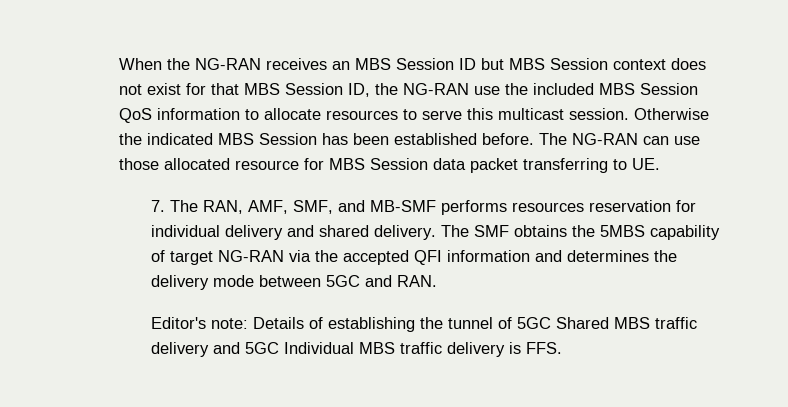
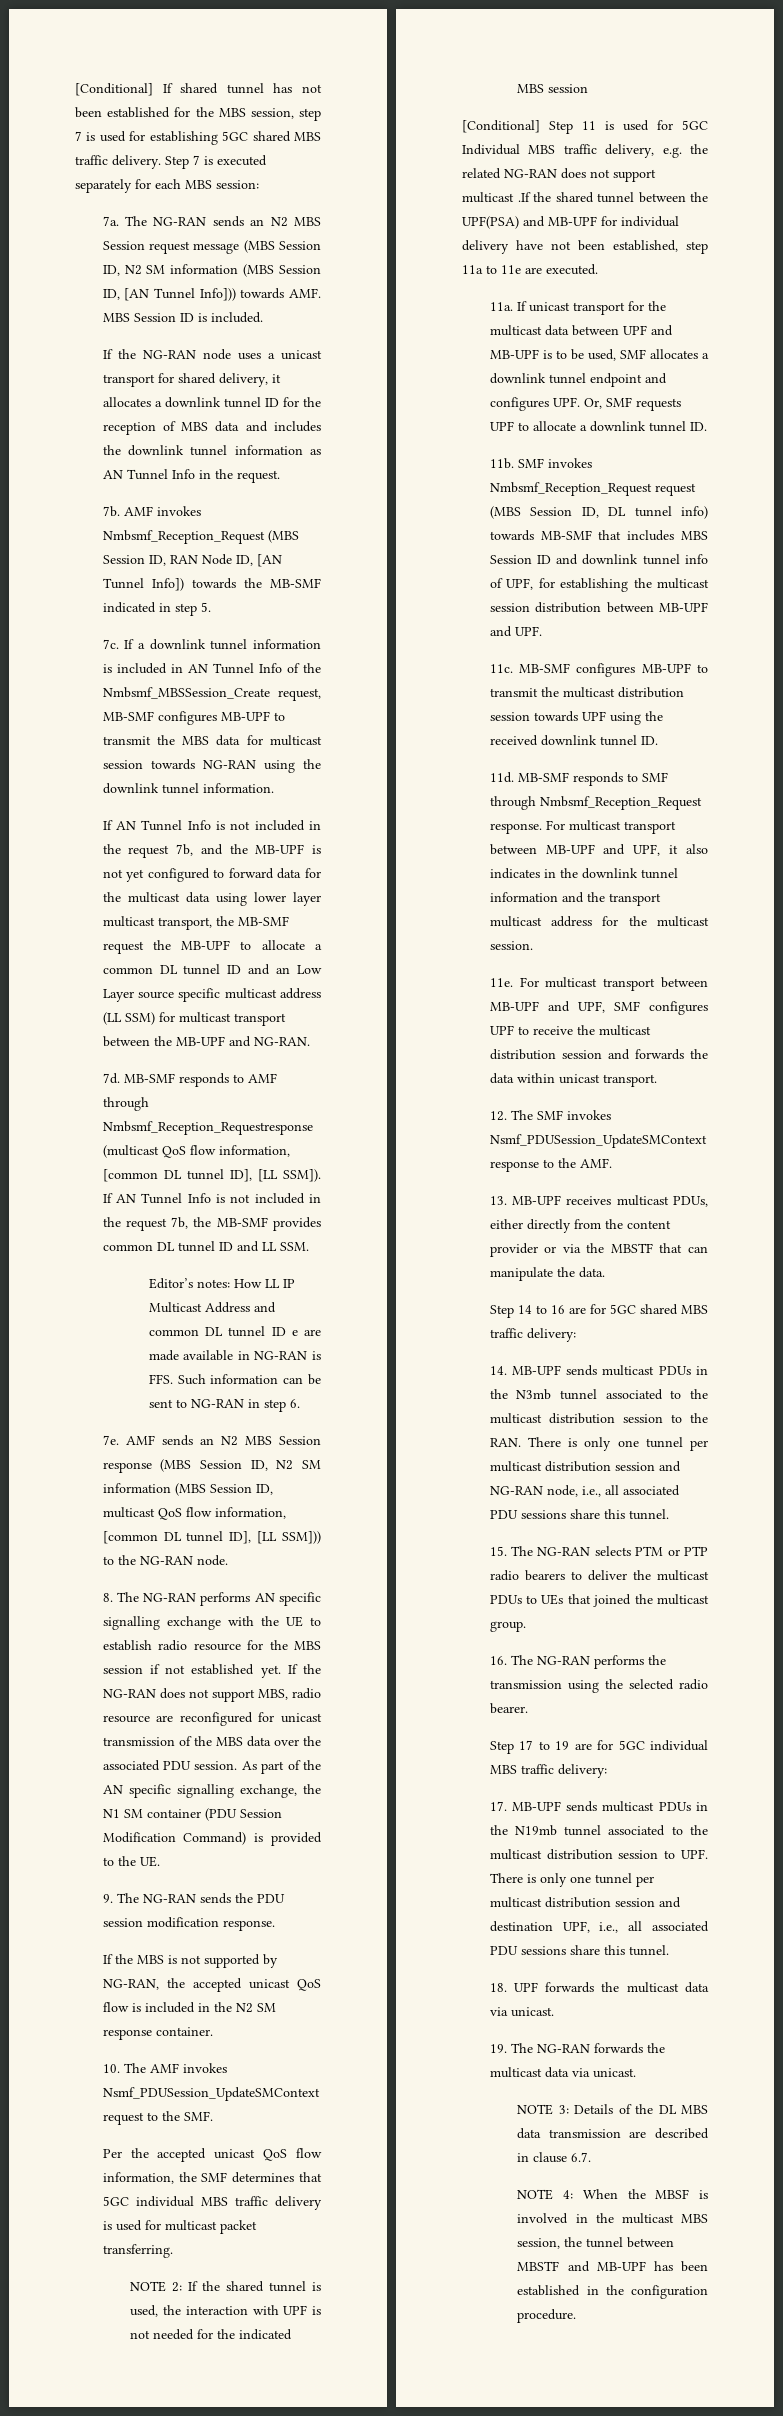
[119,58,707,70] [119,83,699,97] [119,108,710,123] [119,133,701,145] [119,158,661,173] [150,200,696,215] [150,225,720,240] [150,250,677,265] [150,275,437,290] [150,317,697,332] [150,342,562,357] When the NG-RAN receives an MBS Session ID but MBS Session context does not exist for that MBS Session ID, the NG-RAN use the included MBS Session QoS information to allocate resources to serve this multicast session. Otherwise the indicated MBS Session has been established before. The NG-RAN can use those allocated resource for MBS Session data packet transferring to UE. // 7. The RAN, AMF, SMF, and MB-SMF performs resources reservation for individual delivery and shared delivery. The SMF obtains the 5MBS capability of target NG-RAN via the accepted QFI information and determines the delivery mode between 5GC and RAN. // Editor's note: Details of establishing the tunnel of 5GC Shared MBS traffic delivery and 5GC Individual MBS traffic delivery is FFS. -> [75,83,322,96] [75,107,321,121] [75,131,321,145] [75,155,267,169] [75,179,259,193] [102,216,321,227] [102,240,321,254] [102,264,321,277] [102,288,321,301] [102,312,263,323] [102,349,322,360] [102,373,281,387] [102,397,321,408] [102,421,321,435] [102,445,321,456] [102,469,280,483] [102,506,201,517] [102,530,299,544] [102,554,282,567] [102,578,321,591] [102,602,211,616] [102,639,321,650] [102,663,321,674] [102,687,321,701] [102,711,285,725] [102,735,322,746] [102,759,321,773] [102,783,274,794] [102,820,321,831] [102,844,321,858] [102,868,322,882] [102,892,321,906] [102,916,289,930] [102,940,322,954] [102,964,322,975] [102,988,321,1002] [102,1012,286,1026] [102,1036,310,1047] [102,1073,277,1087] [102,1097,149,1111] [102,1121,313,1135] [102,1145,290,1158] [102,1169,321,1182] [102,1193,321,1204] [102,1217,321,1231] [102,1241,309,1252] [148,1278,295,1289] [148,1302,276,1313] [148,1326,321,1337] [148,1350,321,1361] [148,1374,321,1385] [148,1399,300,1412] [102,1435,321,1446] [102,1459,321,1473] [102,1483,273,1496] [102,1507,286,1520] [102,1531,321,1544] [102,1555,228,1566] [102,1592,321,1606] [102,1616,321,1630] [102,1640,321,1651] [102,1664,321,1678] [102,1688,321,1702] [102,1712,322,1726] [102,1736,321,1747] [102,1760,321,1774] [102,1784,321,1798] [102,1808,282,1821] [102,1832,322,1846] [102,1856,160,1867] [102,1893,285,1904] [102,1917,275,1931] [102,1954,278,1968] [102,1978,321,1992] [102,2002,276,2013] [102,2027,213,2040] [102,2063,227,2073] [102,2087,320,2101] [102,2111,213,2125] [102,2148,322,2162] [102,2172,322,2184] [102,2196,322,2210] [102,2220,257,2234] [102,2244,173,2258] [130,2281,321,2292] [130,2305,321,2317] [130,2329,293,2340] [517,84,589,93] [462,120,708,134] [462,144,708,158] [462,168,656,182] [462,192,708,203] [462,216,679,229] [462,240,708,254] [462,264,598,275] [489,301,666,315] [489,325,673,336] [489,349,709,361] [489,373,667,387] [489,397,681,411] [489,421,707,432] [489,458,592,469] [489,482,696,496] [489,506,708,519] [489,530,708,541] [489,554,708,565] [489,578,709,592] [489,602,708,613] [489,626,542,637] [489,663,708,677] [489,687,684,698] [489,711,663,725] [489,735,658,746] [489,772,668,786] [489,796,702,810] [489,820,676,834] [489,844,708,856] [489,868,678,879] [489,892,661,906] [489,916,709,927] [489,941,533,950] [489,977,708,991] [489,1001,708,1015] [489,1025,651,1036] [489,1049,708,1060] [489,1073,657,1087] [489,1110,611,1121] [489,1134,707,1148] [489,1158,612,1172] [489,1195,708,1207] [489,1219,671,1233] [489,1243,708,1257] [489,1267,605,1281] [489,1304,708,1318] [489,1328,576,1342] [489,1365,708,1376] [489,1389,708,1400] [489,1413,708,1424] [489,1437,708,1451] [489,1461,681,1472] [489,1485,680,1497] [489,1509,669,1520] [489,1546,708,1556] [489,1570,709,1581] [489,1594,709,1607] [489,1621,526,1632] [489,1655,666,1669] [489,1679,708,1693] [489,1703,528,1714] [489,1740,708,1754] [489,1764,607,1778] [489,1801,708,1812] [489,1825,708,1836] [489,1849,708,1860] [489,1873,654,1887] [489,1897,681,1908] [489,1921,709,1933] [489,1945,669,1956] [489,1982,709,1993] [489,2007,554,2017] [489,2043,665,2054] [489,2067,636,2078] [517,2104,708,2115] [517,2128,709,2139] [517,2152,592,2163] [517,2189,708,2200] [517,2213,708,2224] [517,2237,675,2249] [517,2261,708,2272] [517,2285,708,2299] [517,2309,577,2323] [Conditional] If shared tunnel has not been established for the MBS session, step 7 is used for establishing 5GC shared MBS traffic delivery. Step 7 is executed separately for each MBS session: // 7a. The NG-RAN sends an N2 MBS Session request message (MBS Session ID, N2 SM information (MBS Session ID, [AN Tunnel Info])) towards AMF. MBS Session ID is included. // If the NG-RAN node uses a unicast transport for shared delivery, it allocates a downlink tunnel ID for the reception of MBS data and includes the downlink tunnel information as AN Tunnel Info in the request. // 7b. AMF invokes Nmbsmf_Reception_Request (MBS Session ID, RAN Node ID, [AN Tunnel Info]) towards the MB-SMF indicated in step 5. // 7c. If a downlink tunnel information is included in AN Tunnel Info of the Nmbsmf_MBSSession_Create request, MB-SMF configures MB-UPF to transmit the MBS data for multicast session towards NG-RAN using the downlink tunnel information. // If AN Tunnel Info is not included in the request 7b, and the MB-UPF is not yet configured to forward data for the multicast data using lower layer multicast transport, the MB-SMF request the MB-UPF to allocate a common DL tunnel ID and an Low Layer source specific multicast address (LL SSM) for multicast transport between the MB-UPF and NG-RAN. // 7d. MB-SMF responds to AMF through Nmbsmf_Reception_Requestresponse (multicast QoS flow information, [common DL tunnel ID], [LL SSM]). If AN Tunnel Info is not included in the request 7b, the MB-SMF provides common DL tunnel ID and LL SSM. // Editor’s notes: How LL IP Multicast Address and common DL tunnel ID e are made available in NG-RAN is FFS. Such information can be sent to NG-RAN in step 6. // 7e. AMF sends an N2 MBS Session response (MBS Session ID, N2 SM information (MBS Session ID, multicast QoS flow information, [common DL tunnel ID], [LL SSM])) to the NG-RAN node. // 8. The NG-RAN performs AN specific signalling exchange with the UE to establish radio resource for the MBS session if not established yet. If the NG-RAN does not support MBS, radio resource are reconfigured for unicast transmission of the MBS data over the associated PDU session. As part of the AN specific signalling exchange, the N1 SM container (PDU Session Modification Command) is provided to the UE. // 9. The NG-RAN sends the PDU session modification response. // If the MBS is not supported by NG-RAN, the accepted unicast QoS flow is included in the N2 SM response container. // 10. The AMF invokes Nsmf_PDUSession_UpdateSMContext request to the SMF. // Per the accepted unicast QoS flow information, the SMF determines that 5GC individual MBS traffic delivery is used for multicast packet transferring. // NOTE 2: If the shared tunnel is used, the interaction with UPF is not needed for the indicated MBS session // [Conditional] Step 11 is used for 5GC Individual MBS traffic delivery, e.g. the related NG-RAN does not support multicast .If the shared tunnel between the UPF(PSA) and MB-UPF for individual delivery have not been established, step 11a to 11e are executed. // 11a. If unicast transport for the multicast data between UPF and MB-UPF is to be used, SMF allocates a downlink tunnel endpoint and configures UPF. Or, SMF requests UPF to allocate a downlink tunnel ID. // 11b. SMF invokes Nmbsmf_Reception_Request request (MBS Session ID, DL tunnel info) towards MB-SMF that includes MBS Session ID and downlink tunnel info of UPF, for establishing the multicast session distribution between MB-UPF and UPF. // 11c. MB-SMF configures MB-UPF to transmit the multicast distribution session towards UPF using the received downlink tunnel ID. // 11d. MB-SMF responds to SMF through Nmbsmf_Reception_Request response. For multicast transport between MB-UPF and UPF, it also indicates in the downlink tunnel information and the transport multicast address for the multicast session. // 11e. For multicast transport between MB-UPF and UPF, SMF configures UPF to receive the multicast distribution session and forwards the data within unicast transport. // 12. The SMF invokes Nsmf_PDUSession_UpdateSMContext response to the AMF. // 13. MB-UPF receives multicast PDUs, either directly from the content provider or via the MBSTF that can manipulate the data. // Step 14 to 16 are for 5GC shared MBS traffic delivery: // 14. MB-UPF sends multicast PDUs in the N3mb tunnel associated to the multicast distribution session to the RAN. There is only one tunnel per multicast distribution session and NG-RAN node, i.e., all associated PDU sessions share this tunnel. // 15. The NG-RAN selects PTM or PTP radio bearers to deliver the multicast PDUs to UEs that joined the multicast group. // 16. The NG-RAN performs the transmission using the selected radio bearer. // Step 17 to 19 are for 5GC individual MBS traffic delivery: // 17. MB-UPF sends multicast PDUs in the N19mb tunnel associated to the multicast distribution session to UPF. There is only one tunnel per multicast distribution session and destination UPF, i.e., all associated PDU sessions share this tunnel. // 18. UPF forwards the multicast data via unicast. // 19. The NG-RAN forwards the multicast data via unicast. // NOTE 3: Details of the DL MBS data transmission are described in clause 6.7. // NOTE 4: When the MBSF is involved in the multicast MBS session, the tunnel between MBSTF and MB-UPF has been established in the configuration procedure.

